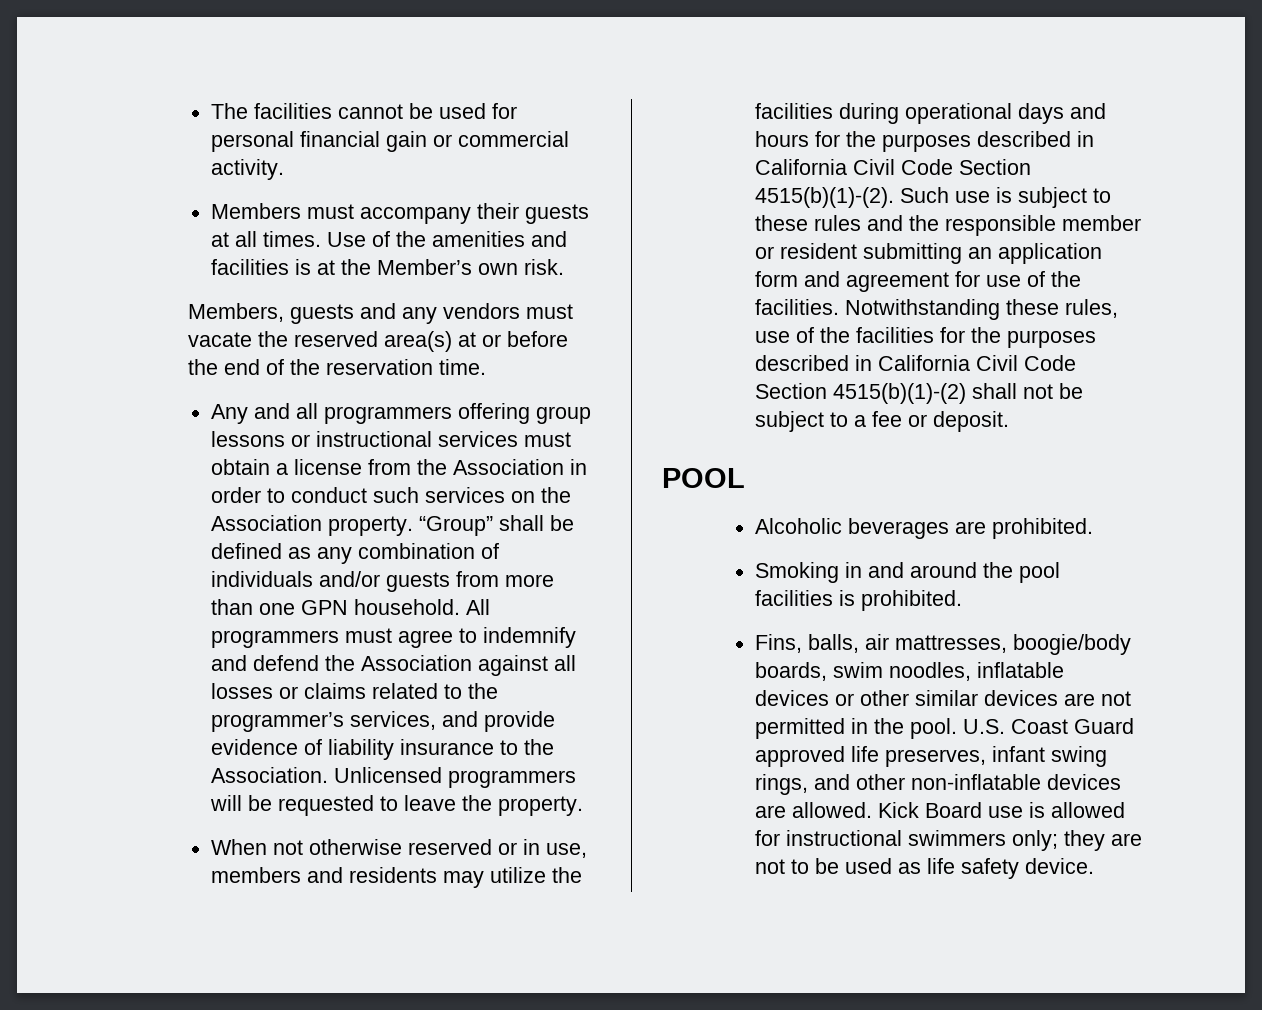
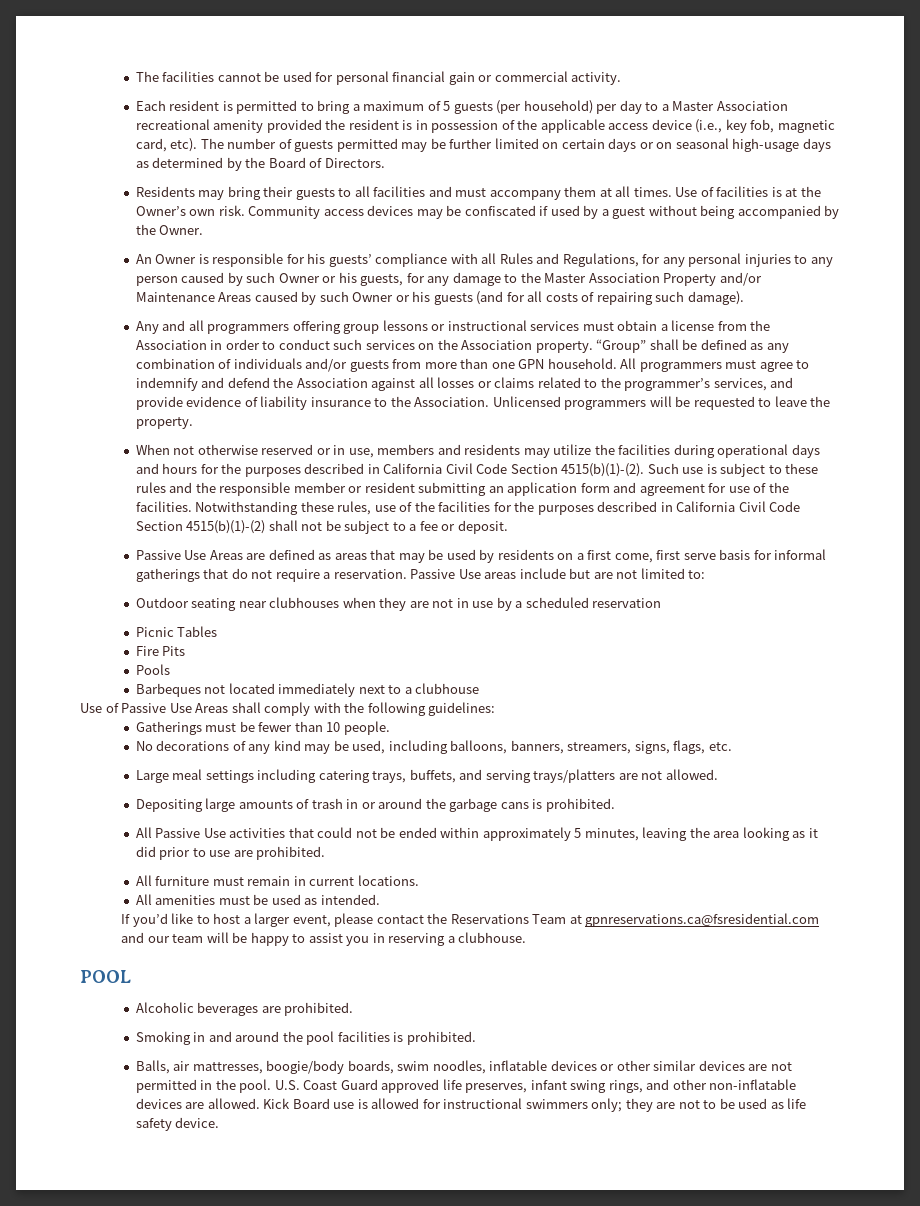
[211,203,590,224] Members must accompany their guests -> [135,100,788,114] [135,119,835,133] [135,138,831,152] [135,157,385,171] [135,186,597,200] Each resident is permitted to bring a maximum of 5 guests (per household) per day to a Master Association recreational amenity provided the resident is in possession of the applicable access device (i.e., key fob, magnetic card, etc). The number of guests permitted may be further limited on certain days or on seasonal high-usage days as determined by the Board of Directors. // Residents may bring their guests to all facilities and must accompany them
[396,231,568,247] the amenities and -> (714, 192) none
[377,259,473,275] Member’s -> [135,206,186,216] Owner’s
[187,303,573,324] [187,331,568,352] [187,359,486,375] // Members, guests and any vendors must vacate the reserved area(s) at or before the end of the reservation time. -> [248,205,840,219] [135,224,204,235] [135,253,833,267] [135,272,762,286] [135,291,744,305] Community access devices may be confiscated if used by a guest without being accompanied by the Owner. // An Owner is responsible for his guests’ compliance with all Rules and Regulations, for any personal injuries to any person caused by such Owner or his guests, for any damage to the Master Association Property and/or Maintenance Areas caused by such Owner or his guests (and for all costs of repairing such damage).
(1010, 421) none -> [135,549,827,563] [135,568,706,582] [135,597,662,611] [135,626,218,637] [135,646,186,656] [135,664,170,675] [135,683,480,697] [80,702,496,716] [135,721,390,735] [135,740,732,754] [135,769,718,783] [135,798,615,812] [135,827,818,841] [135,846,326,860] [135,875,419,886] [135,894,380,905] [121,913,820,927] [121,932,527,946] // Passive Use Areas are defined as areas that may be used by residents on a first come, first serve basis for informal gatherings that do not require a reservation. Passive Use areas include but are not limited to: // Outdoor seating near clubhouses when they are not in use by a scheduled reservation // Picnic Tables // Fire Pits // Pools // Barbeques not located immediately next to a clubhouse // Use of Passive Use Areas shall comply with the following guidelines: // Gatherings must be fewer than 10 people. // No decorations of any kind may be used, including balloons, banners, streamers, signs, flags, etc. // Large meal settings including catering trays, buffets, and serving trays/platters are not allowed. // Depositing large amounts of trash in or around the garbage cans is prohibited. // All Passive Use activities that could not be ended within approximately 5 minutes, leaving the area looking as it did prior to use are prohibited. // All furniture must remain in current locations. // All amenities must be used as intended. // If you’d like to host a larger event, please contact the Reservations Team at gpnreservations.ca@fsresidential.com and our team will be happy to assist you in reserving a clubhouse.
[755,634,860,653] Fins, balls, -> [135,1060,170,1074] Balls,

